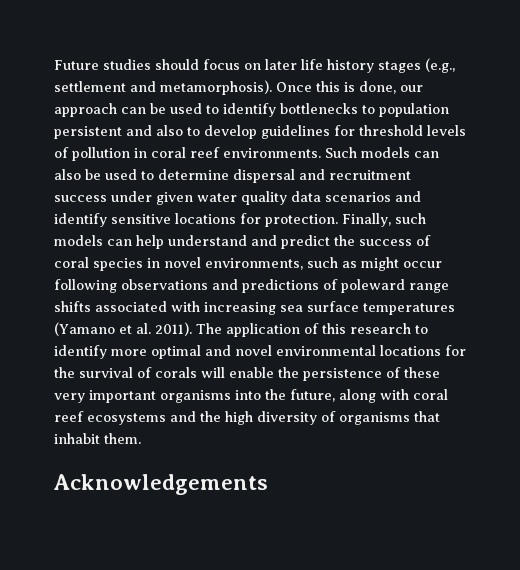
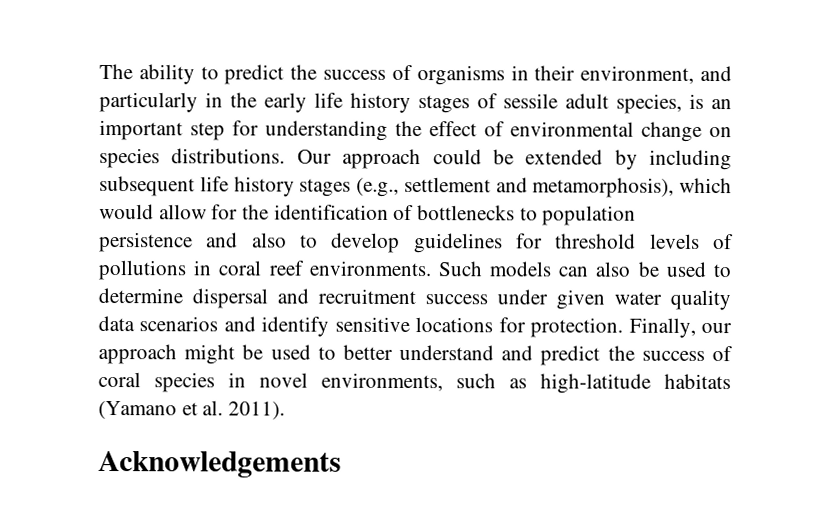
[54,59,297,70] Future studies should focus on later -> [99,63,732,86] [99,91,732,114] [99,119,732,142] [99,147,732,171] [99,175,195,197] The ability to predict the success of organisms in their environment, and particularly in the early life history stages of sessile adult species, is an important step for understanding the effect of environmental change on species distributions. Our approach could be extended by including subsequent
[160,80,423,95] [54,103,276,117] metamorphosis). Once this is done, our approach can be used to identify -> [532,177,732,198] [99,203,415,221] metamorphosis), which would allow for the identification of
[54,126,122,139] persistent -> [99,231,193,253] persistence
[72,147,130,161] pollution -> [98,259,187,281] pollutions
[395,213,426,224] [54,235,164,249] such models can help -> [701,322,733,334] [98,343,393,365] our approach might be used to better
[361,257,442,271] [54,279,449,293] [54,301,455,315] [54,322,428,337] [54,345,466,359] [54,367,440,381] [54,389,448,403] [54,411,440,425] [54,433,141,444] might occur following observations and predictions of poleward range shifts associated with increasing sea surface temperatures (Yamano et al. 2011). The application of this research to identify more optimal and novel environmental locations for the survival of corals will enable the persistence of these very important organisms into the future, along with coral reef ecosystems and the high diversity of organisms that inhabit them. -> [540,373,731,394] [98,400,286,420] high-latitude habitats (Yamano et al. 2011).

